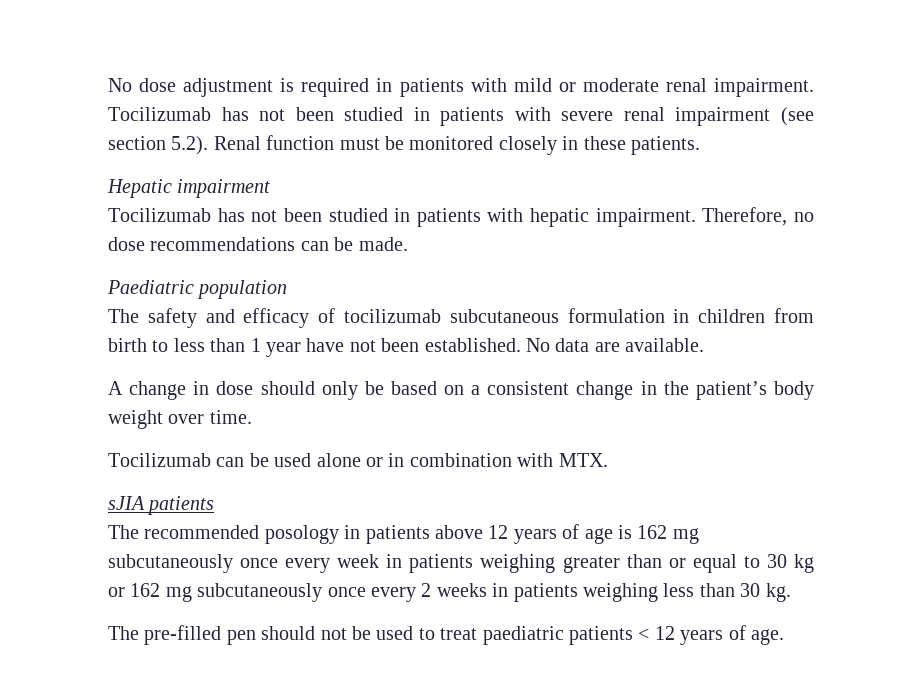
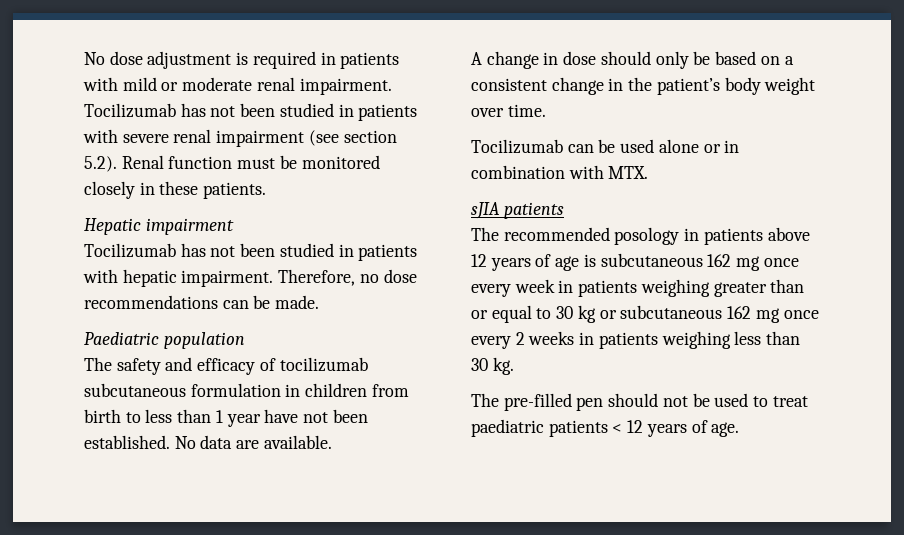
[637,525,699,544] [108,554,233,573] 162 mg subcutaneously -> [600,253,761,271] subcutaneous 162 mg
[130,583,323,602] 162 mg subcutaneously -> [620,305,780,323] subcutaneous 162 mg

